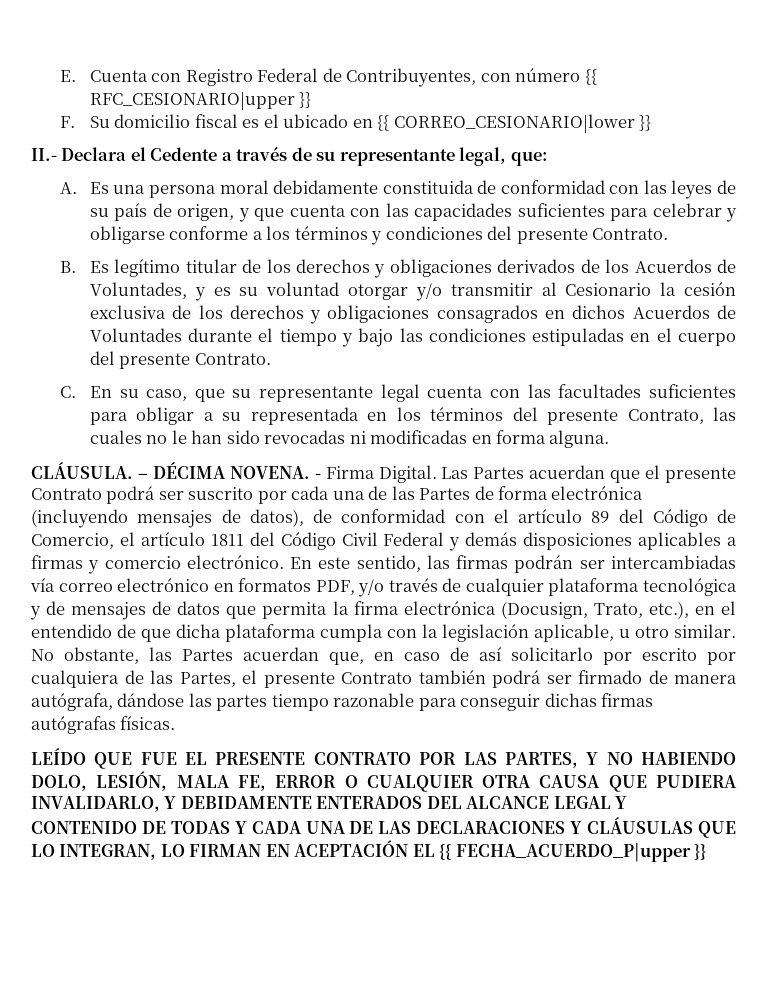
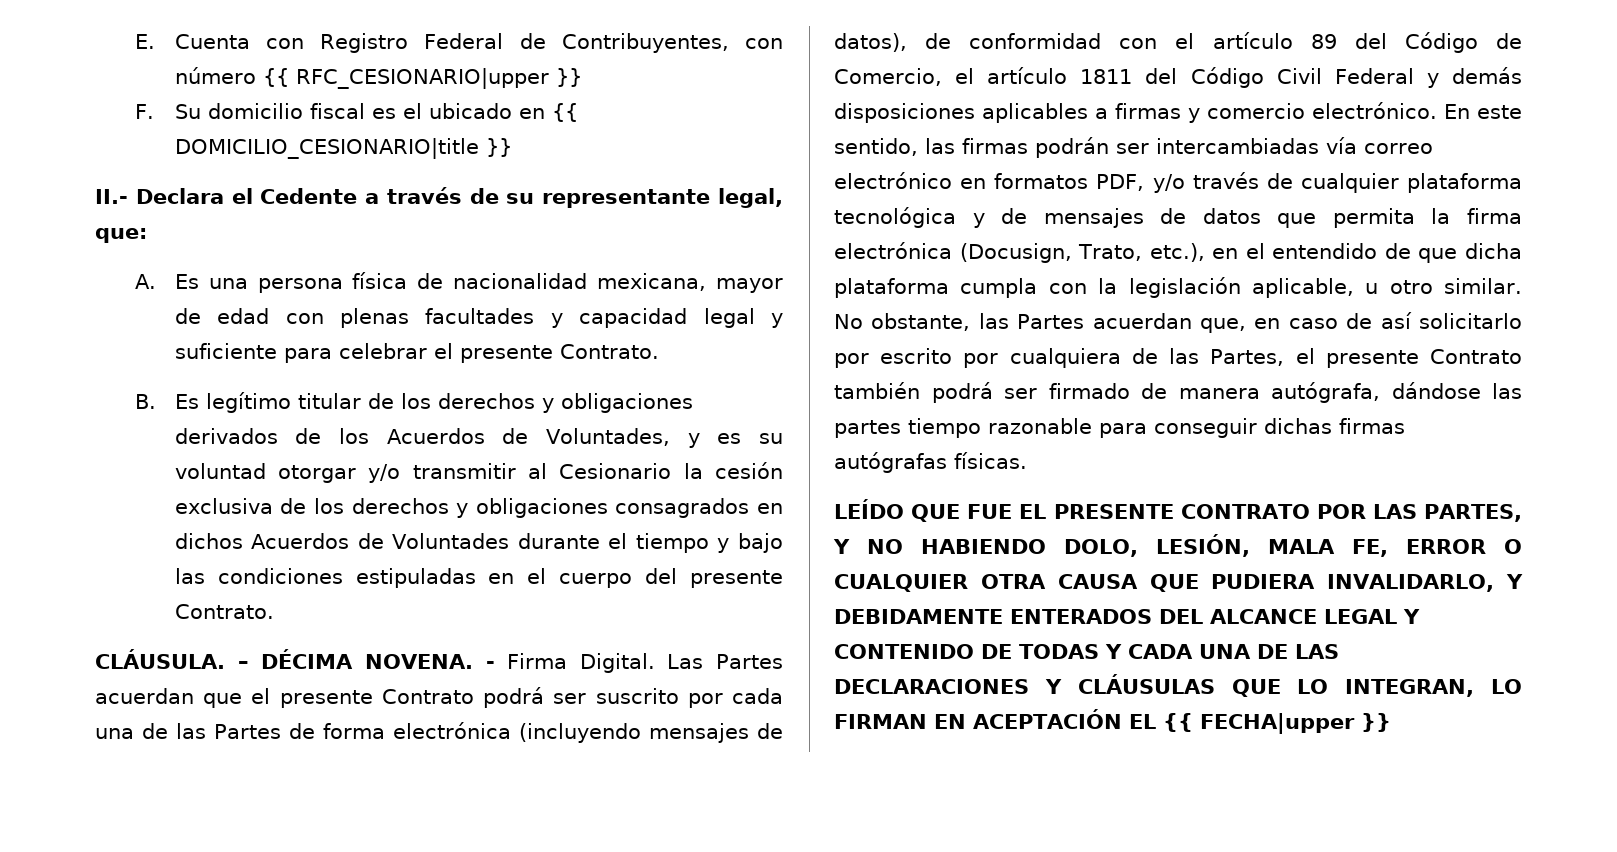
[393,114,635,133] CORREO_CESIONARIO|lower -> [174,138,479,159] DOMICILIO_CESIONARIO|title
[219,180,736,199] [89,203,737,222] [89,226,513,245] moral debidamente constituida de conformidad con las leyes de su país de origen, y que cuenta con las capacidades suficientes para celebrar y obligarse conforme a los términos y condiciones del -> [352,272,783,293] [174,308,783,328] [174,343,453,363] física de nacionalidad mexicana, mayor de edad con plenas facultades y capacidad legal y suficiente para celebrar el
[60,384,736,402] [89,407,736,425] [89,430,610,448] // C. En su caso, que su representante legal cuenta con las facultades suficientes para obligar a su representada en los términos del presente Contrato, las cuales no le han sido revocadas ni modificadas en forma alguna. -> (274, 611) none
[455,843,691,862] FECHA_ACUERDO_P|upper -> [1199,713,1355,734] FECHA|upper

